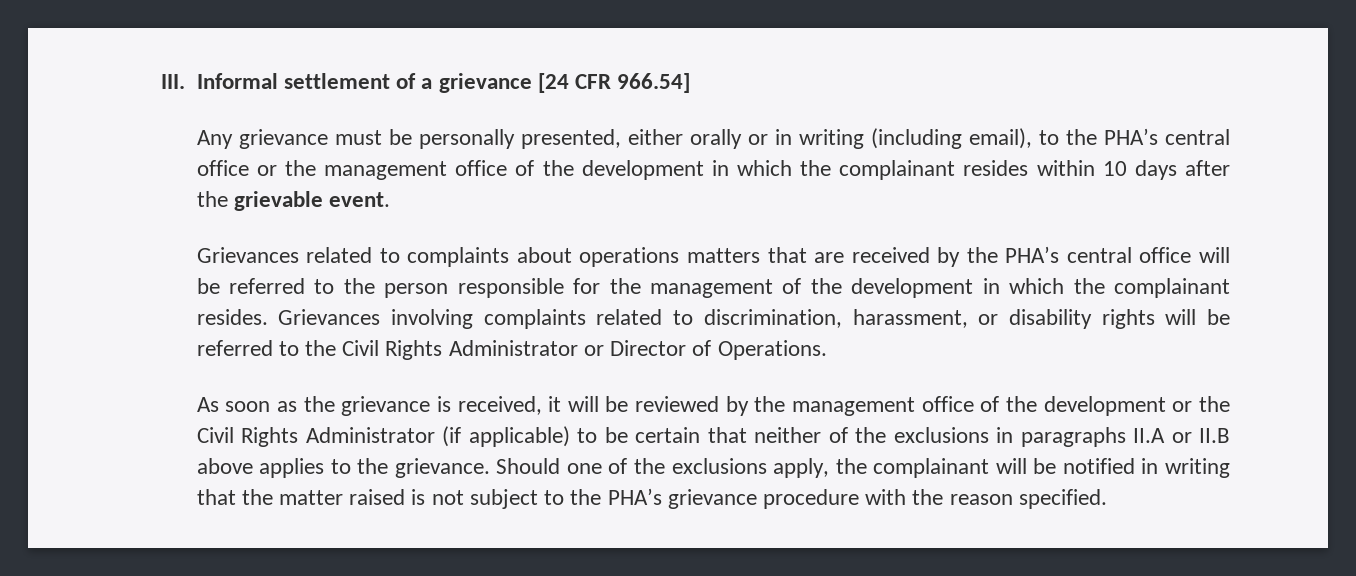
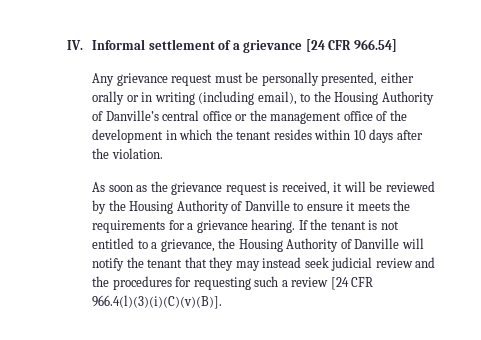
[161,74,186,89] III. -> [67,40,84,50] IV.
(328, 139) none -> [171,74,213,86] request
[1103,128,1158,145] PHA’s -> [334,91,434,105] [92,110,159,121] Housing Authority of Danville’s
[839,160,956,180] complainant -> [236,131,272,140] tenant
[233,191,391,211] [196,246,1230,267] [196,278,1230,298] [196,309,1230,329] [196,340,827,360] grievable event. // Grievances related to complaints about operations matters that are received by the PHA’s central office will be referred to the person responsible for the management of the development in which the complainant resides. Grievances involving complaints related to discrimination, harassment, or disability rights will be referred to the Civil Rights Administrator or Director of Operations. -> [111,148,163,159] violation.
(431, 406) none -> [225,183,267,195] request
[792,396,1230,416] [196,426,1230,447] [196,458,1231,478] [196,488,1107,509] management office of the development or the Civil Rights Administrator (if applicable) to be certain that neither of the exclusions in paragraphs II.A or II.B above applies to the grievance. Should one of the exclusions apply, the complainant will be notified in writing that the matter raised is not subject to the PHA’s grievance procedure with the reason specified. -> [129,200,411,214] [92,219,399,233] [92,238,424,252] [92,257,436,271] [92,276,374,290] [92,295,223,309] Housing Authority of Danville to ensure it meets the requirements for a grievance hearing. If the tenant is not entitled to a grievance, the Housing Authority of Danville will notify the tenant that they may instead seek judicial review and the procedures for requesting such a review [24 CFR 966.4(l)(3)(i)(C)(v)(B)].

